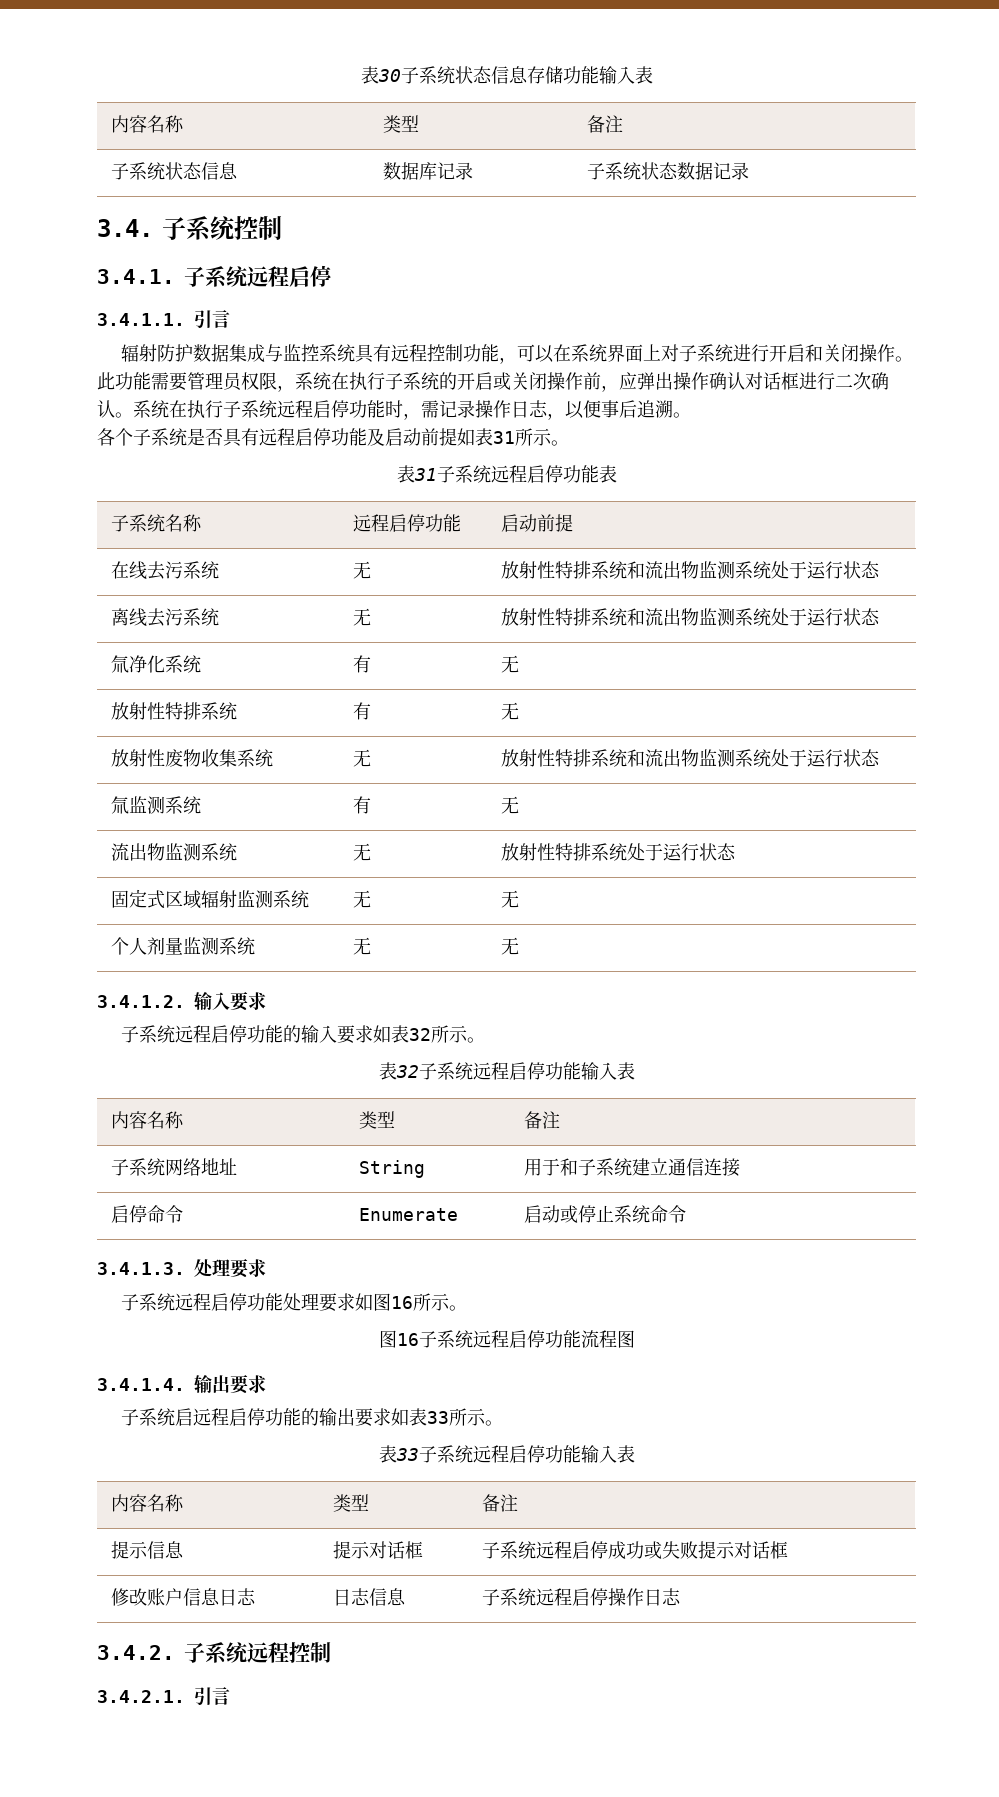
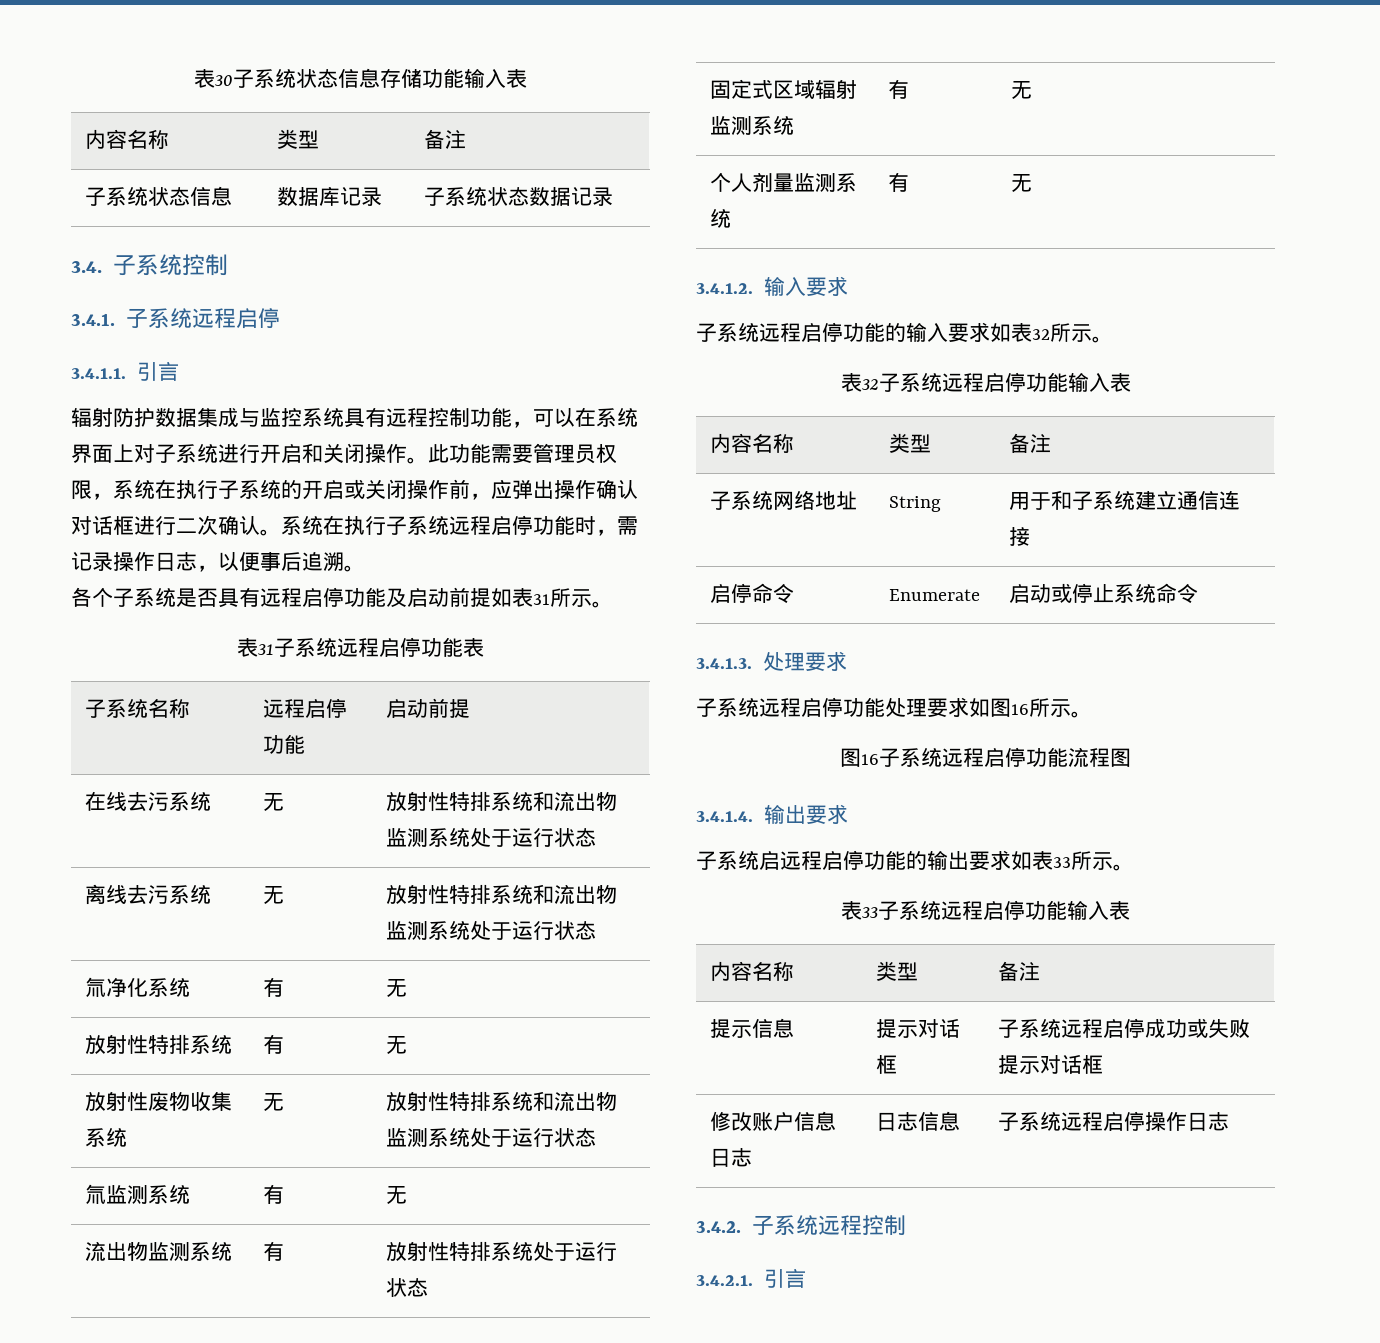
[353,843,372,861] 无 -> [263,1241,285,1261] 有
[353,890,372,908] 无 -> [888,79,910,99] 有
[353,937,372,955] 无 -> [888,172,910,192] 有

